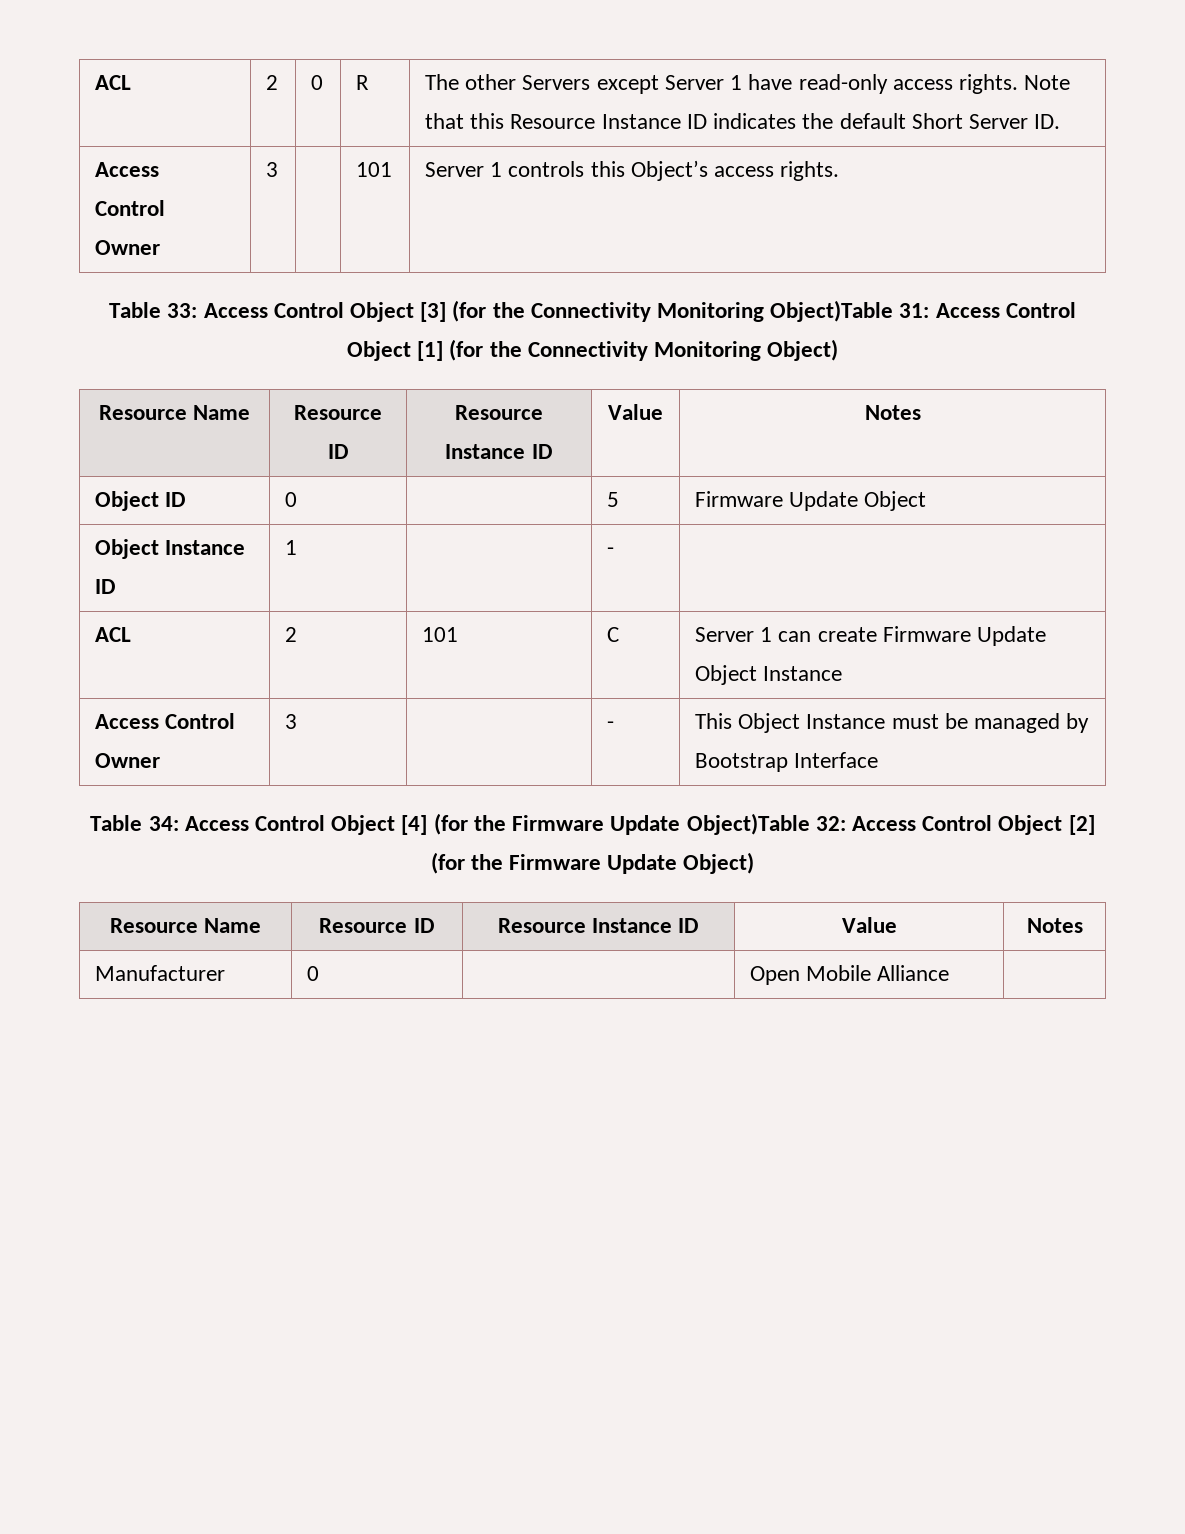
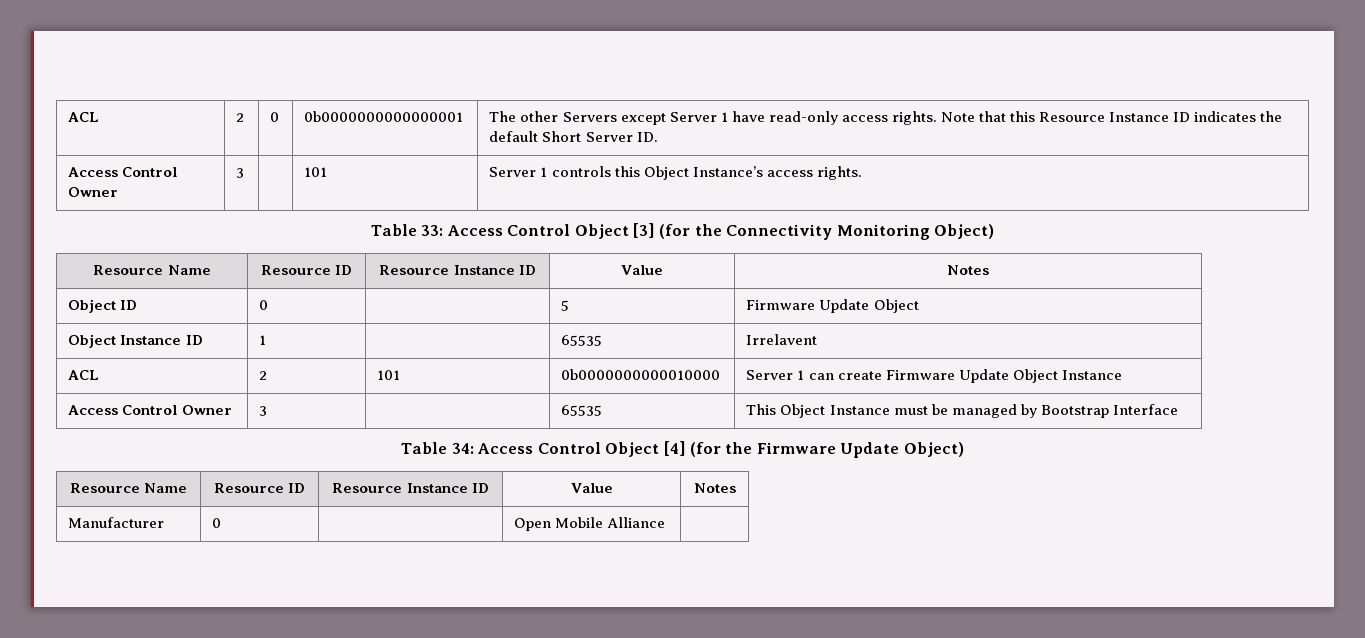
[356,75,370,90] R -> [304,111,464,122] 0b0000000000000001
[630,160,708,181] Object’s -> [643,166,763,180] Object Instance’s
[770,300,1076,322] [346,339,761,361] Object)Table 31: Access Control Object [1] (for the Connectivity Monitoring -> (930, 232) none
[607,547,615,555] - | -> [561,335,603,346] [746,334,818,345] 65535 | Irrelavent
[607,627,620,642] C -> [561,369,721,380] 0b0000000000010000
[607,721,615,729] - -> [561,405,603,416] 65535
[686,813,1095,835] [430,852,678,874] Object)Table 32: Access Control Object [2] (for the Firmware Update -> (900, 450) none

